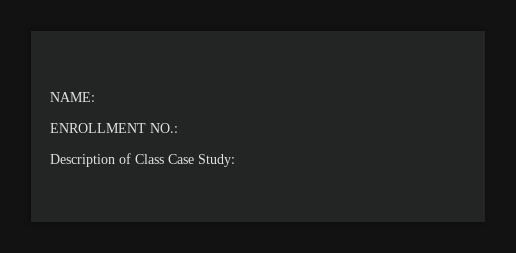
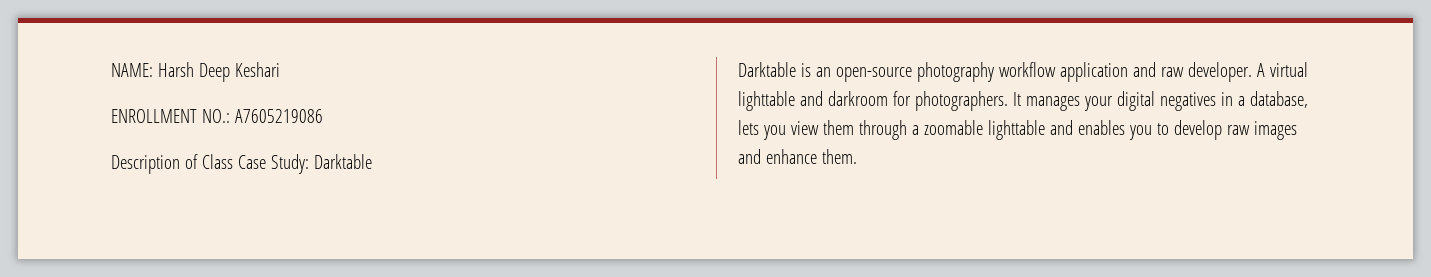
(95, 97) none -> [157,62,280,82] Harsh Deep Keshari
(178, 128) none -> [234,109,323,123] A7605219086
(235, 160) none -> [313,154,372,169] [738,62,1308,82] [738,91,1308,111] [738,120,1297,140] [738,149,857,164] Darktable // Darktable is an open-source photography workflow application and raw developer. A virtual lighttable and darkroom for photographers. It manages your digital negatives in a database, lets you view them through a zoomable lighttable and enables you to develop raw images and enhance them.

